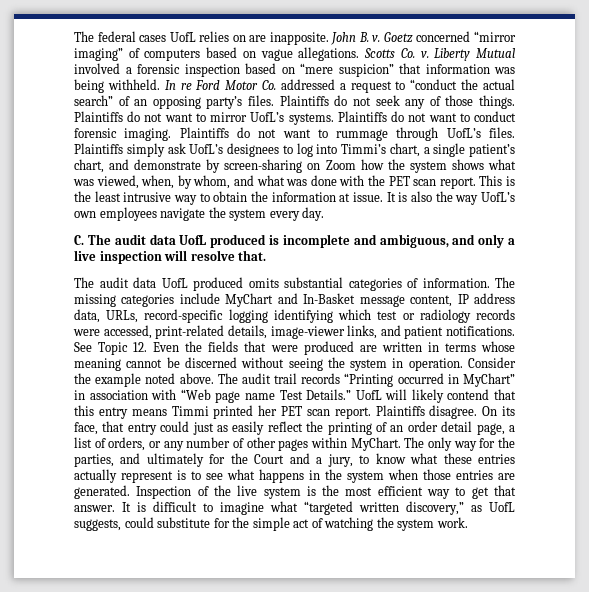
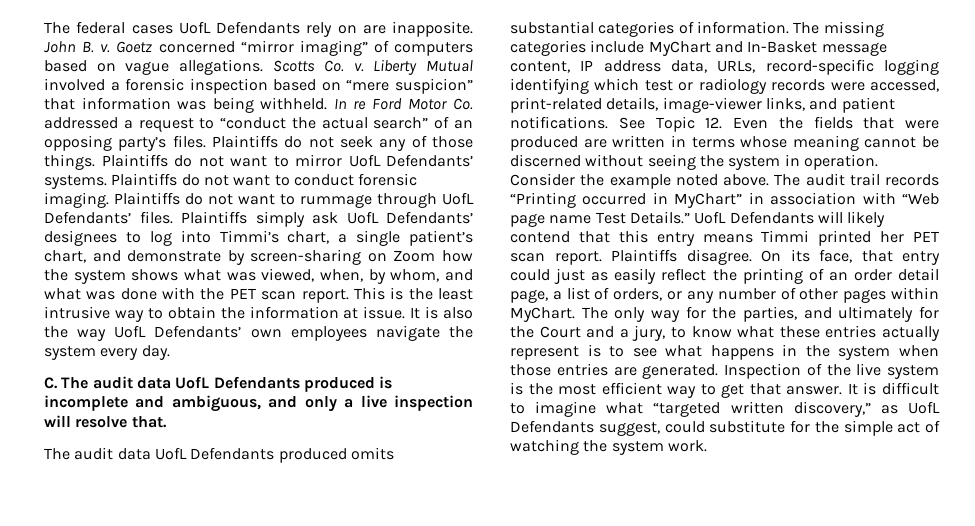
[199,31,230,42] relies -> [216,21,333,37] Defendants rely
[250,112,285,122] UofL’s -> [348,154,473,167] UofL Defendants’
[446,128,481,138] UofL’s -> [442,192,474,205] [44,211,131,224] UofL Defendants’
[189,144,224,154] UofL’s -> [346,211,473,224] UofL Defendants’
[481,192,516,202] UofL’s -> [114,325,242,338] UofL Defendants’
(207, 240) none -> [213,376,300,389] Defendants
(188, 283) none -> [190,447,275,460] Defendants
(382, 395) none -> [729,211,814,224] Defendants
[74,519,121,531] suggests, -> [510,420,660,436] Defendants suggest,

